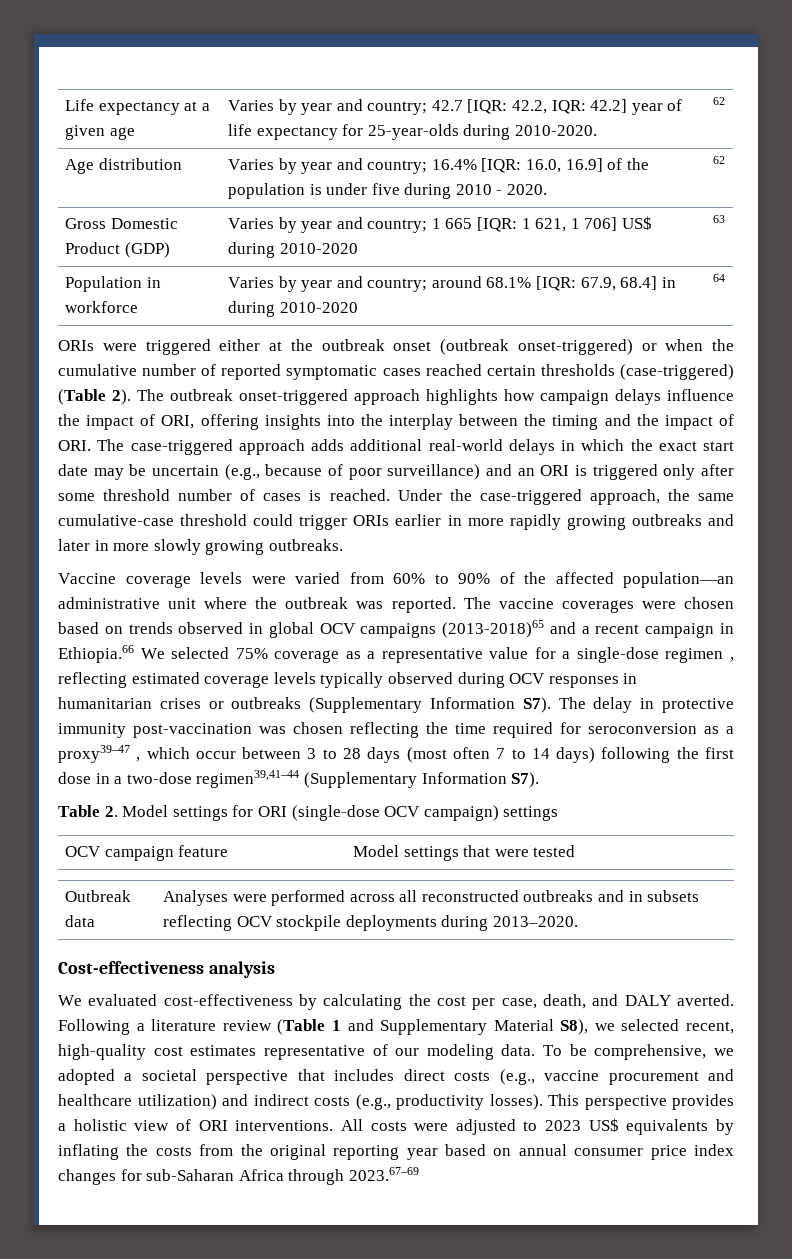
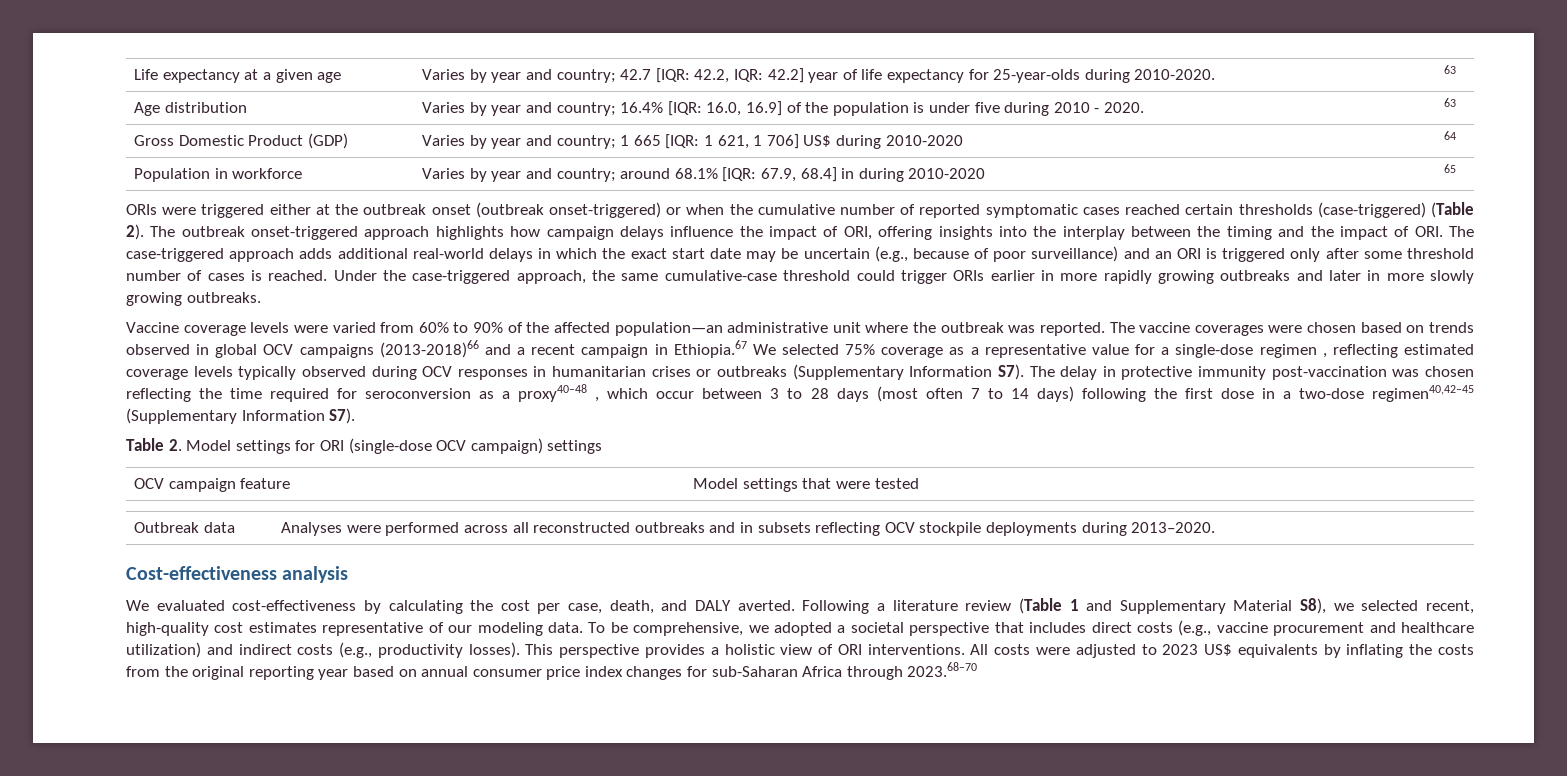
[712,97,725,105] 62 -> [1444,65,1457,74] 63
[712,156,725,164] 62 -> [1444,98,1457,107] 63
[712,215,725,223] 63 -> [1444,131,1457,140] 64
[712,274,725,282] 64 -> [1444,164,1457,173] 65
[442,620,545,638] (2013-2018)65 -> [379,340,479,358] (2013-2018)66
[58,645,134,663] Ethiopia.66 -> [673,340,747,358] Ethiopia.67
[58,745,130,763] proxy39–47 -> [518,384,588,402] proxy40–48
[196,770,300,788] regimen39,41–44 -> [1371,385,1474,402] regimen40,42–45
[348,1167,419,1181] 2023.67–69 -> [907,662,978,677] 2023.68–70

